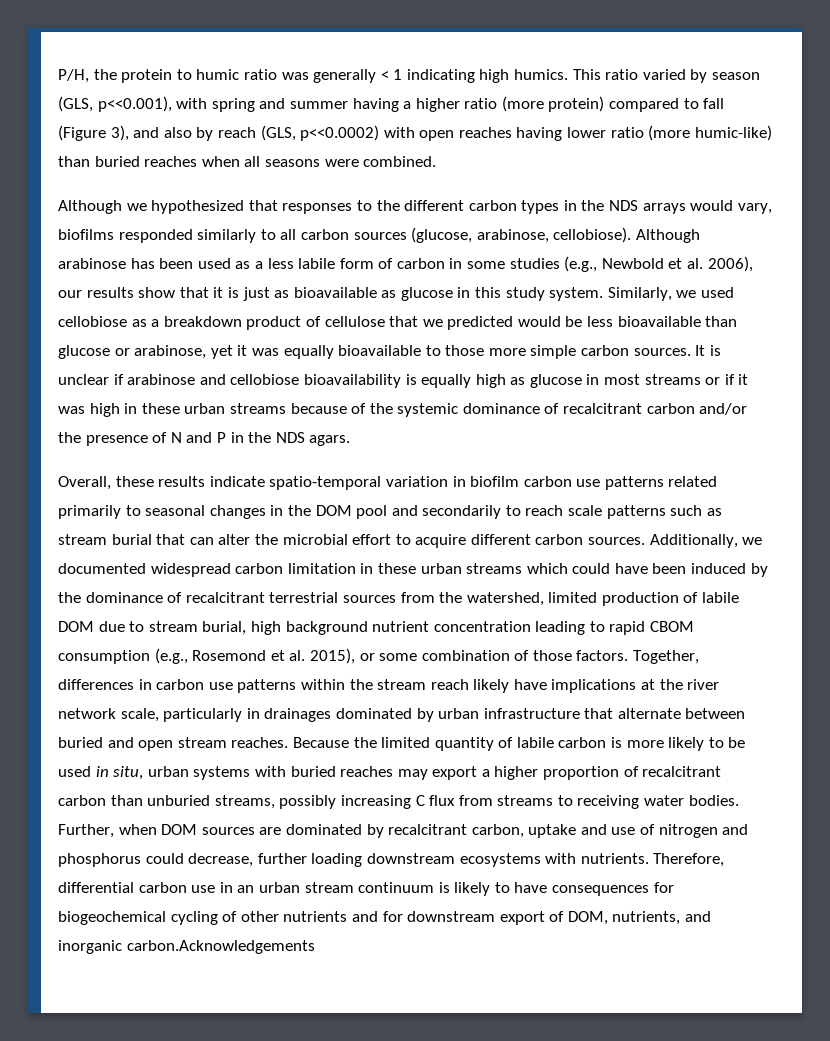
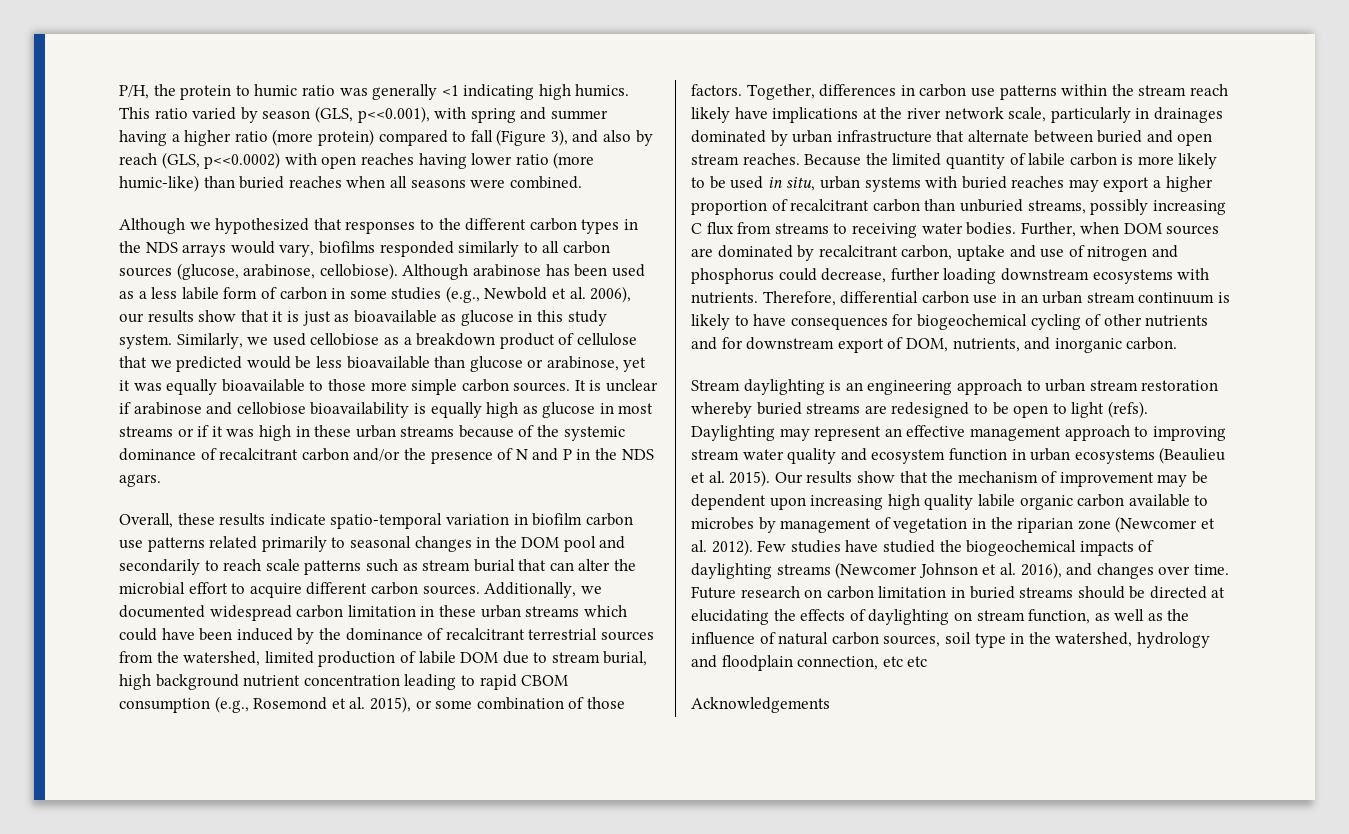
[380,69,403,80] < 1 -> [441,85,459,96] <1
[126,940,315,954] carbon.Acknowledgements -> [1126,337,1178,350] [691,379,1219,395] [691,401,1148,418] [691,425,1226,441] [691,447,1226,464] [691,470,1209,487] [691,494,1209,510] [691,516,1215,533] [691,539,1155,556] [691,562,1229,579] [691,586,1226,599] [691,609,1190,625] [691,632,1210,648] [691,655,928,671] [691,697,830,713] carbon. // Stream daylighting is an engineering approach to urban stream restoration whereby buried streams are redesigned to be open to light (refs). Daylighting may represent an effective management approach to improving stream water quality and ecosystem function in urban ecosystems (Beaulieu et al. 2015). Our results show that the mechanism of improvement may be dependent upon increasing high quality labile organic carbon available to microbes by management of vegetation in the riparian zone (Newcomer et al. 2012). Few studies have studied the biogeochemical impacts of daylighting streams (Newcomer Johnson et al. 2016), and changes over time. Future research on carbon limitation in buried streams should be directed at elucidating the effects of daylighting on stream function, as well as the influence of natural carbon sources, soil type in the watershed, hydrology and floodplain connection, etc etc // Acknowledgements

